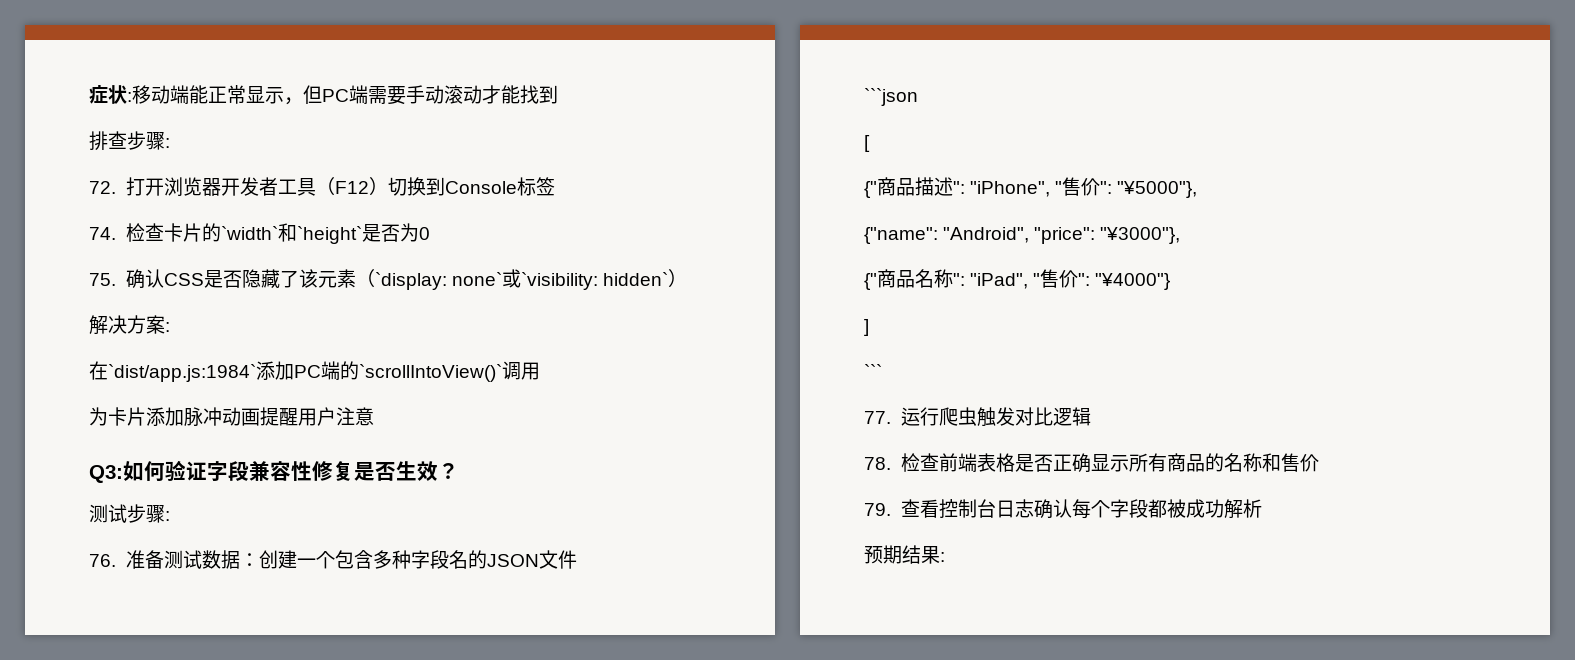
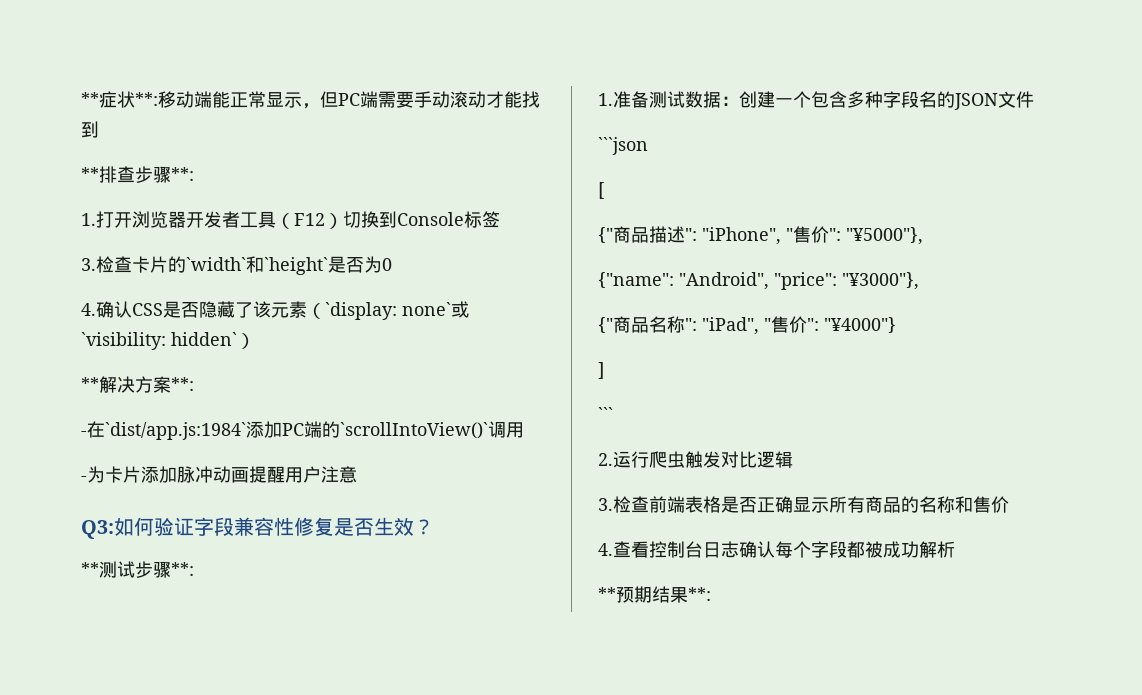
[89,85,132,104] 症状: -> [81,91,158,108] **症状**:
(558, 94) none -> [81,167,99,181] **
[165,138,170,148] [89,181,116,194] : // 72. -> [171,167,194,181] [81,213,96,226] **: // 1.
[89,227,116,240] 74. -> [81,258,96,271] 3.
[89,273,116,286] 75. -> [81,303,96,316] 4.
(687, 278) none -> [81,377,99,391] **
[165,322,170,332] : // -> [171,377,194,391] [81,431,87,436] **: // -
(540, 371) none -> [81,476,87,481] -
(459, 471) none -> [81,562,99,576] **
[165,511,170,521] [89,554,116,567] : // 76. -> [171,562,194,576] [598,93,613,106] **: // 1.
[864,411,891,424] 77. -> [598,453,613,466] 2.
[864,457,891,470] 78. -> [598,498,613,511] 3.
[864,503,891,516] 79. -> [598,543,613,556] 4.
(1262, 508) none -> [598,587,616,601] **
[940,552,945,562] : -> [688,587,711,601] **:

